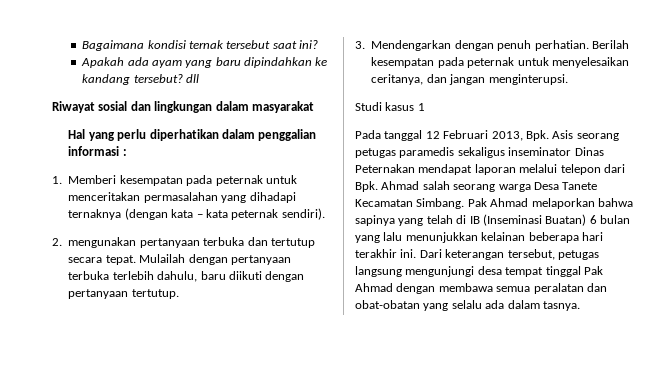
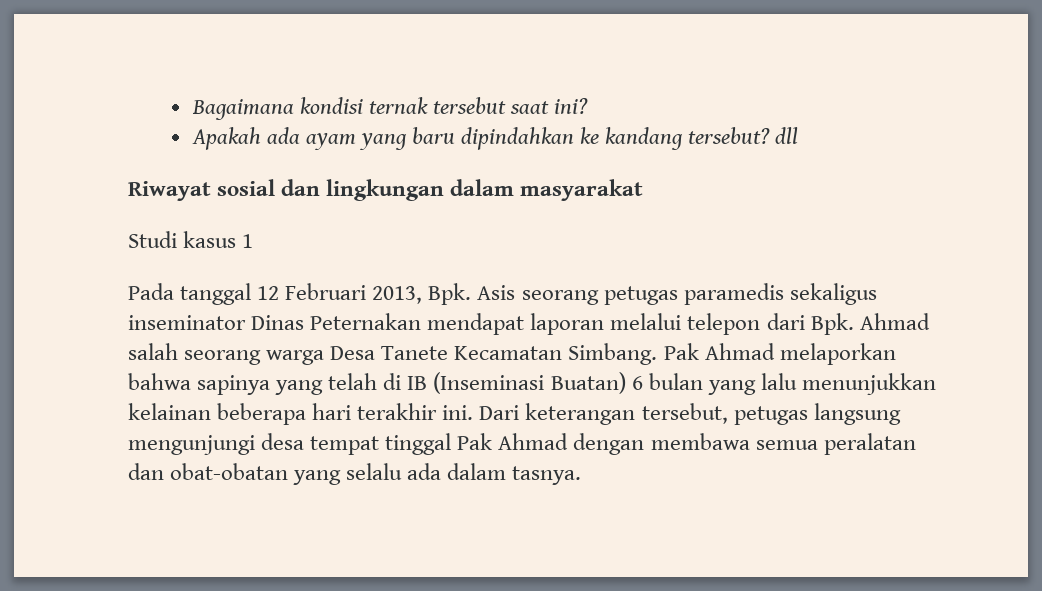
[68,129,317,141] [68,146,127,156] [52,175,297,186] [68,192,296,203] [68,208,325,220] [52,237,315,248] [68,254,291,265] [68,271,305,282] [68,289,179,299] [355,40,629,51] [371,57,629,68] [371,74,568,85] // Hal yang perlu diperhatikan dalam penggalian informasi : // 1. Memberi kesempatan pada peternak untuk menceritakan permasalahan yang dihadapi ternaknya (dengan kata – kata peternak sendiri). // 2. mengunakan pertanyaan terbuka dan tertutup secara tepat. Mulailah dengan pertanyaan terbuka terlebih dahulu, baru diikuti dengan pertanyaan tertutup. // 3. Mendengarkan dengan penuh perhatian. Berilah kesempatan pada peternak untuk menyelesaikan ceritanya, dan jangan menginterupsi. -> (644, 190) none

